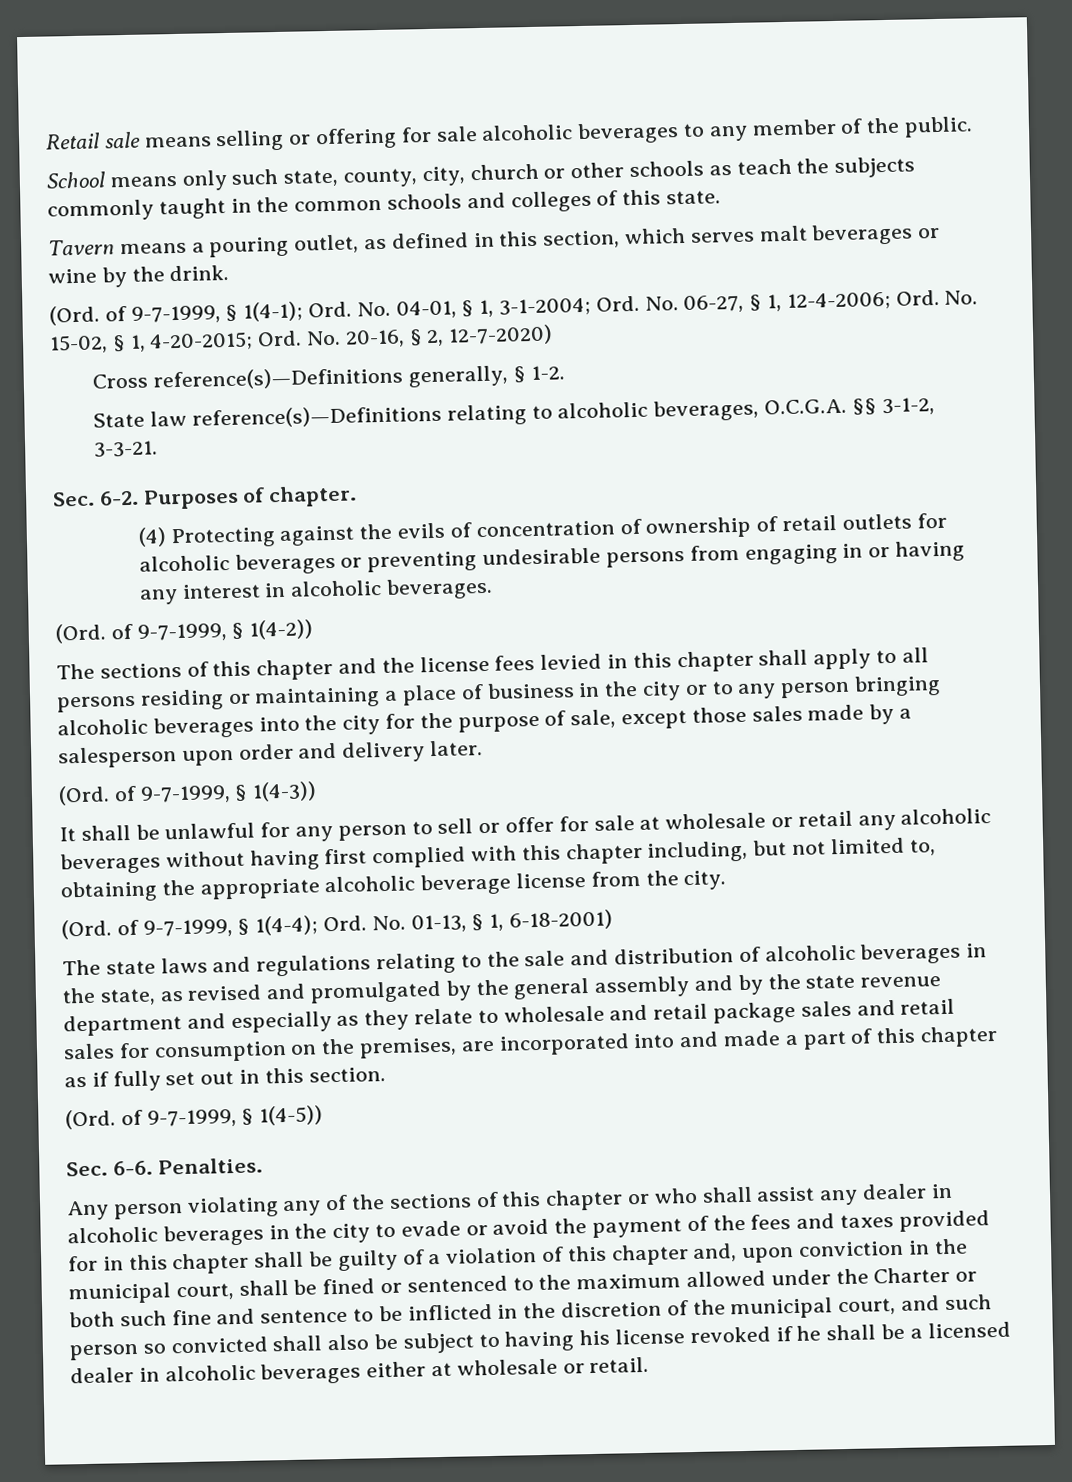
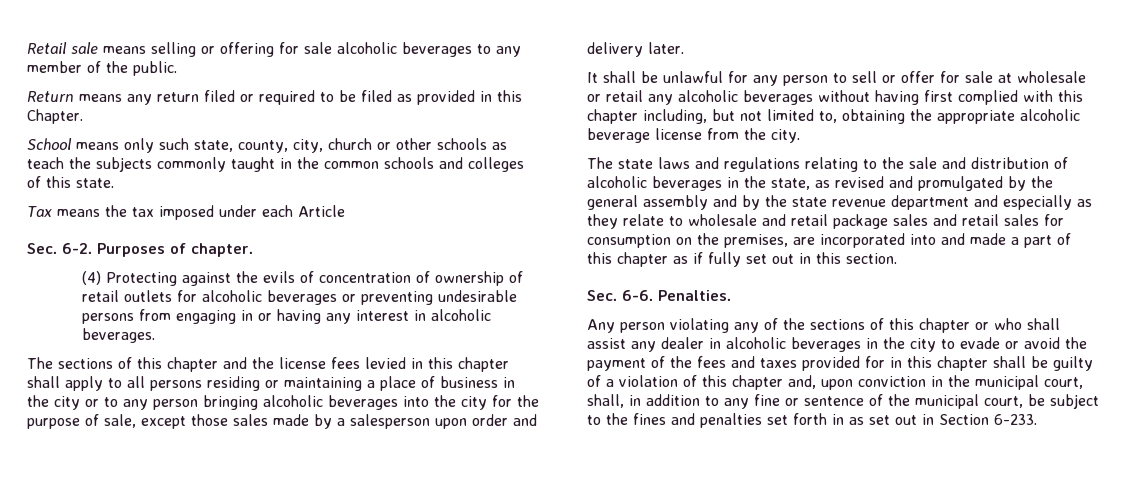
(974, 127) none -> [27,90,522,105] [27,109,83,124] // Return means any return filed or required to be filed as provided in this Chapter.
[48,223,941,258] [48,264,230,288] [49,289,979,326] [49,324,554,354] [92,365,565,391] [93,397,935,429] [94,440,159,458] Tavern means a pouring outlet, as defined in this section, which serves malt beverages or wine by the drink. // (Ord. of 9-7-1999, § 1(4-1); Ord. No. 04-01, § 1, 3-1-2004; Ord. No. 06-27, § 1, 12-4-2006; Ord. No. 15-02, § 1, 4-20-2015; Ord. No. 20-16, § 2, 12-7-2020) // Cross reference(s)—Definitions generally, § 1-2. // State law reference(s)—Definitions relating to alcoholic beverages, O.C.G.A. §§ 3-1-2, 3-3-21. -> [27,205,345,220] Tax means the tax imposed under each Article
[55,619,314,644] // (Ord. of 9-7-1999, § 1(4-2)) -> (156, 335) none
[58,781,318,806] // (Ord. of 9-7-1999, § 1(4-3)) -> (684, 48) none
[61,909,614,940] // (Ord. of 9-7-1999, § 1(4-4); Ord. No. 01-13, § 1, 6-18-2001) -> (800, 136) none
[65,1105,324,1130] // (Ord. of 9-7-1999, § 1(4-5)) -> (897, 258) none
[238,1266,978,1296] [69,1294,992,1328] [69,1321,1011,1361] [70,1356,650,1385] shall be fined or sentenced to the maximum allowed under the Charter or both such fine and sentence to be inflicted in the discretion of the municipal court, and such person so convicted shall also be subject to having his license revoked if he shall be a licensed dealer in alcoholic beverages either at wholesale or retail. -> [587,394,1099,409] [587,413,1037,428] shall, in addition to any fine or sentence of the municipal court, be subject to the fines and penalties set forth in as set out in Section 6-233.

